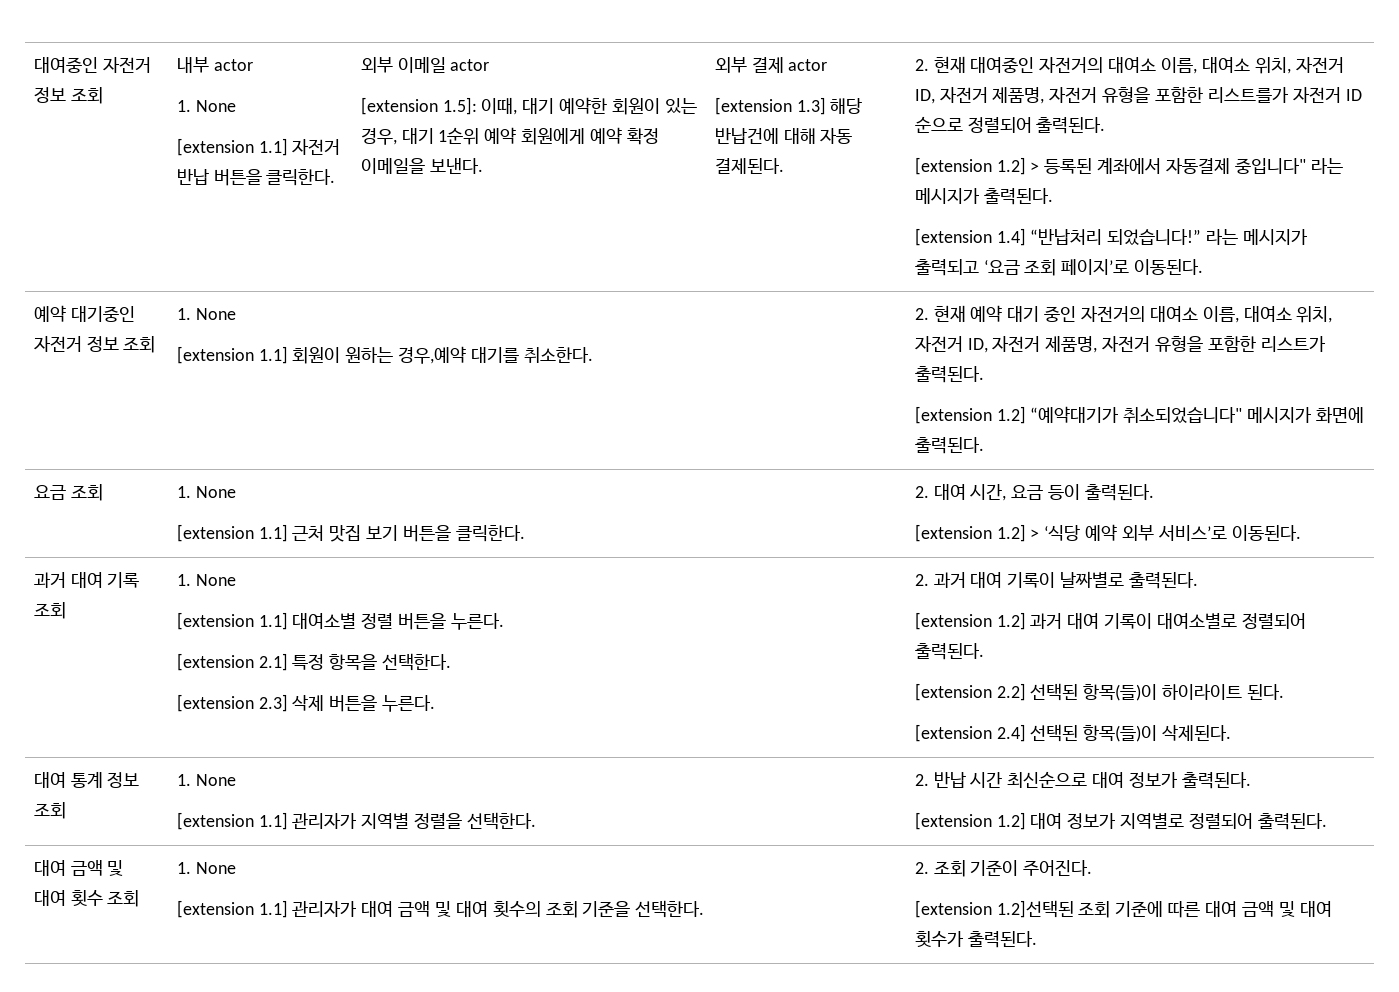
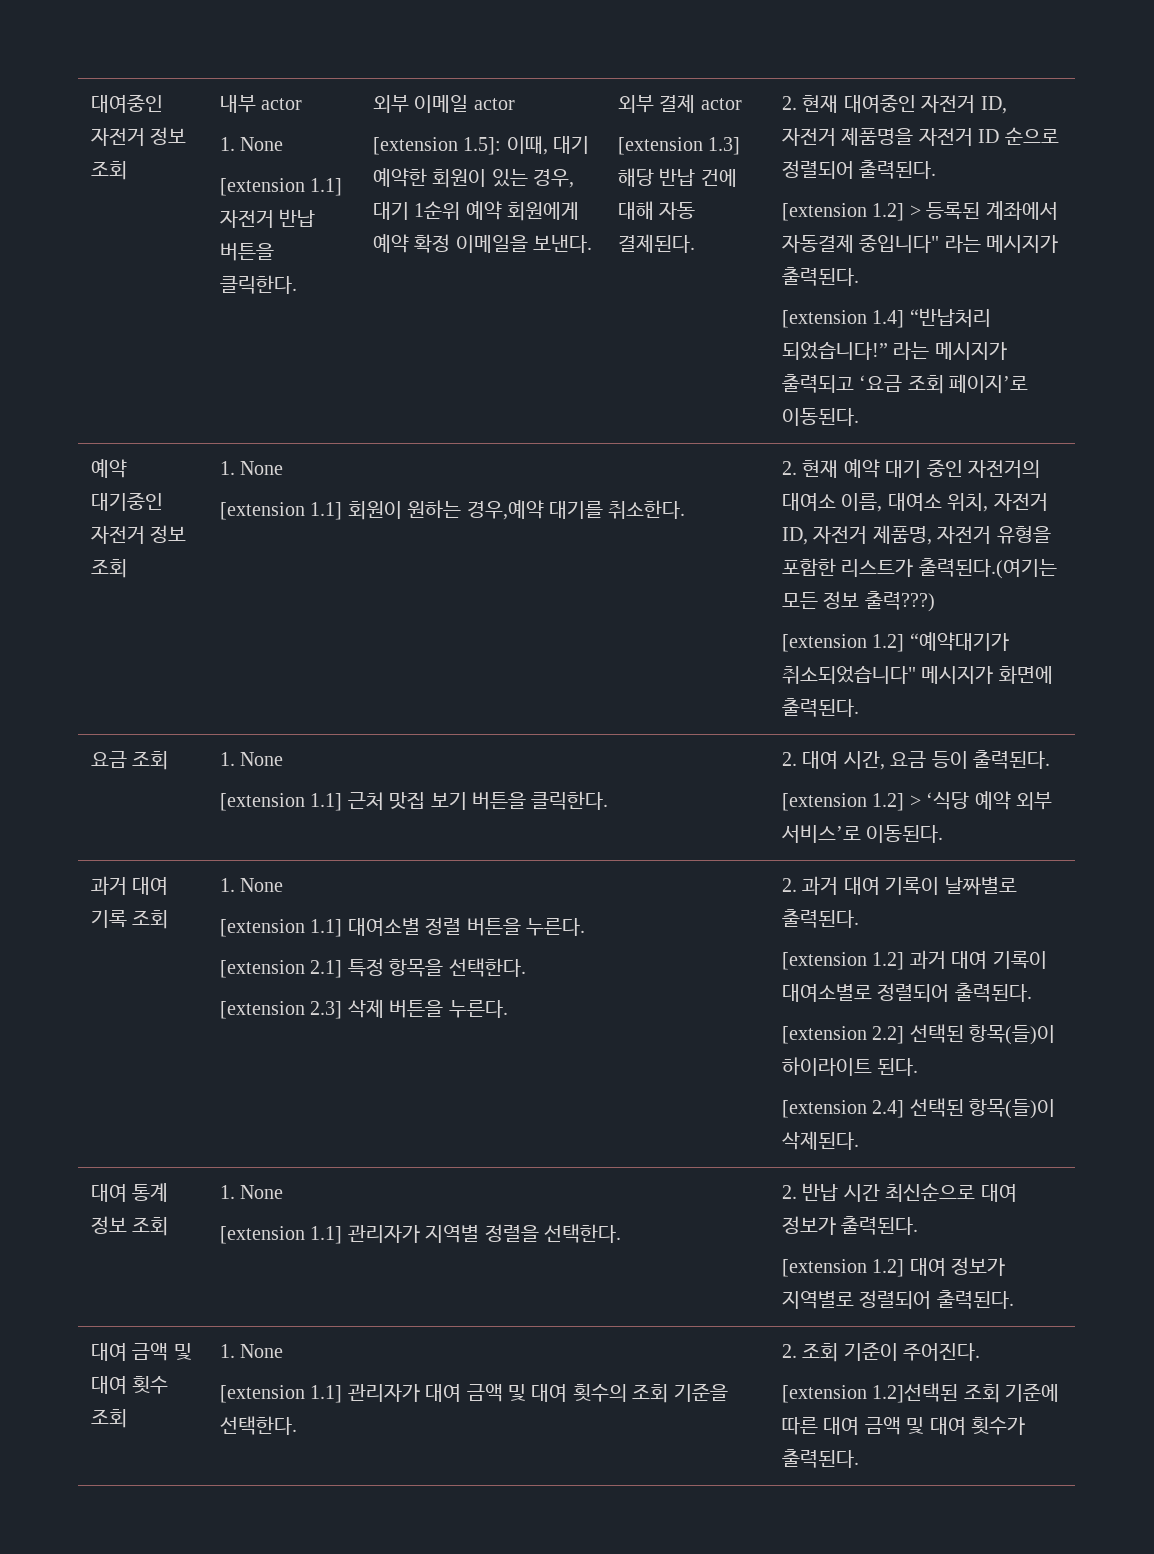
[714,128,779,144] 반납건에 -> [659,168,737,187] 반납 건에
[1039,57,1344,74] [914,87,1289,104] 자전거의 대여소 이름, 대여소 위치, 자전거 ID, 자전거 제품명, 자전거 유형을 포함한 리스트를가 -> [921,95,1007,114] [782,127,914,146] 자전거 ID, 자전거 제품명을
[914,366,984,383] 출력된다. -> [918,558,1057,579] [782,591,935,612] 출력된다.(여기는 모든 정보 출력???)

